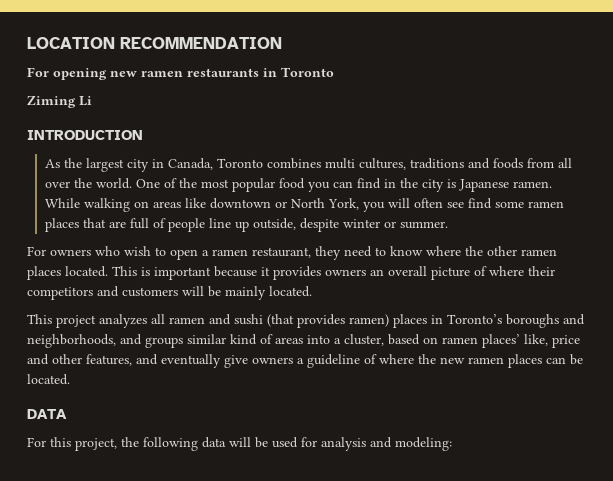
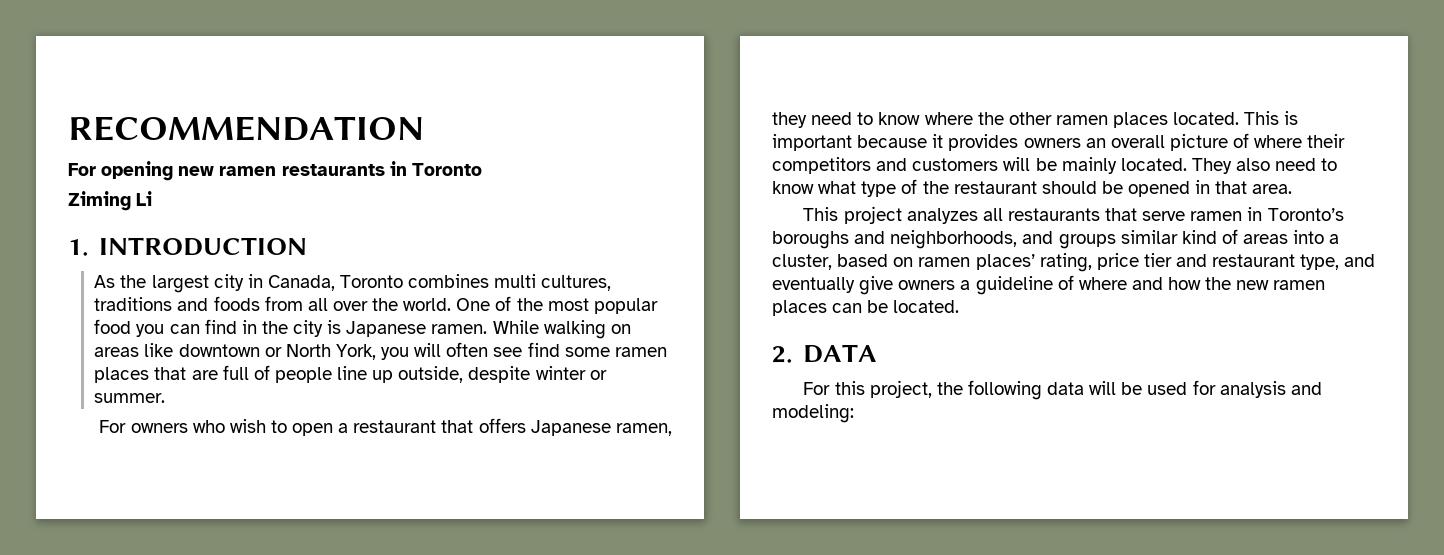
[27,37,115,49] LOCATION -> (68, 128) none
(92, 101) none -> [68,239,89,256] 1.
[212,247,311,258] ramen restaurant, -> [353,418,672,436] restaurant that offers Japanese ramen,
[27,314,427,328] // This project analyzes all ramen and sushi (that provides ramen) places -> [1191,158,1338,174] [772,179,1293,197] [803,206,1243,224] They also need to know what type of the restaurant should be opened in that area. // This project analyzes all restaurants that serve ramen
[524,334,580,348] [27,354,132,366] like, price and other features, -> [1039,253,1340,272] rating, price tier and restaurant type,
(414, 359) none -> [1131,277,1202,290] and how
(70, 379) none -> [772,346,793,363] 2.

